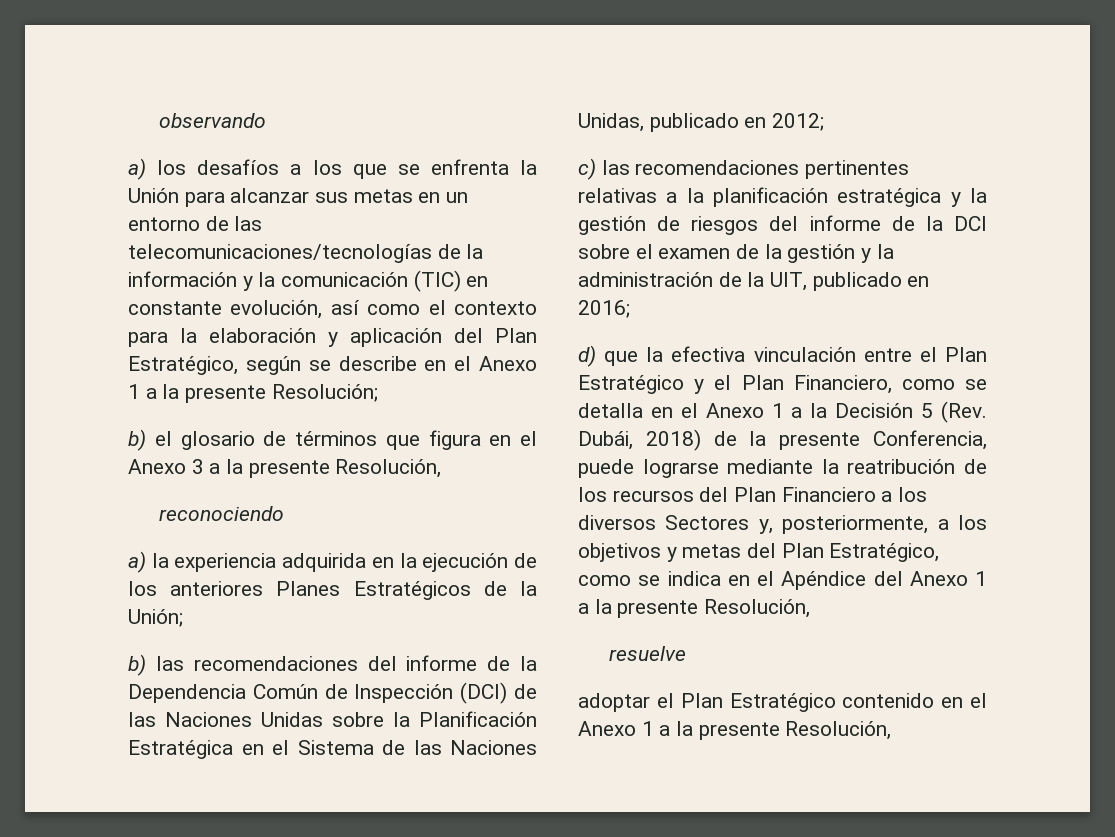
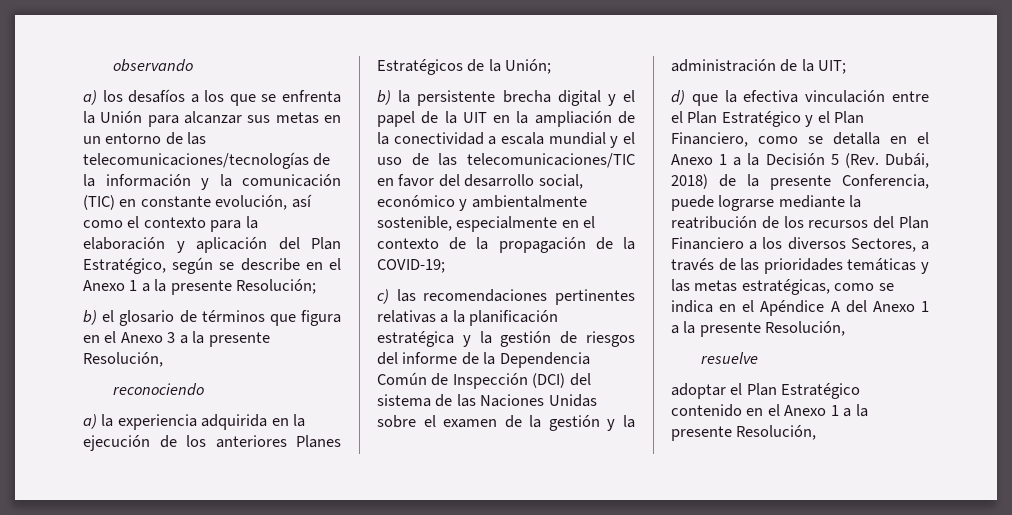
[155,655,537,671] [128,682,537,704] [128,711,537,727] [128,740,537,759] [578,113,825,132] las recomendaciones del informe de la Dependencia Común de Inspección (DCI) de las Naciones Unidas sobre la Planificación Estratégica en el Sistema de las Naciones Unidas, publicado en 2012; -> [398,90,635,106] [377,111,635,127] [377,132,635,148] [377,153,635,168] [377,174,583,189] [377,195,587,211] [377,216,596,232] [377,237,635,253] [377,259,445,273] la persistente brecha digital y el papel de la UIT en la ampliación de la conectividad a escala mundial y el uso de las telecomunicaciones/TIC en favor del desarrollo social, económico y ambientalmente sostenible, especialmente en el contexto de la propagación de la COVID-19;
[954,216,987,231] DCI -> [499,352,590,368] [377,372,591,389] [377,394,597,407] Dependencia Común de Inspección (DCI) del sistema de las Naciones Unidas
[770,272,930,291] [578,300,630,318] UIT, publicado en 2016; -> [818,60,847,74] UIT;
[665,515,987,534] [578,543,940,562] Sectores y, posteriormente, a los objetivos y metas del Plan Estratégico, -> [850,238,929,252] [671,258,929,274] [671,279,830,295] Sectores, a través de las prioridades temáticas y las metas estratégicas,
(867, 580) none -> [830,301,840,312] A

